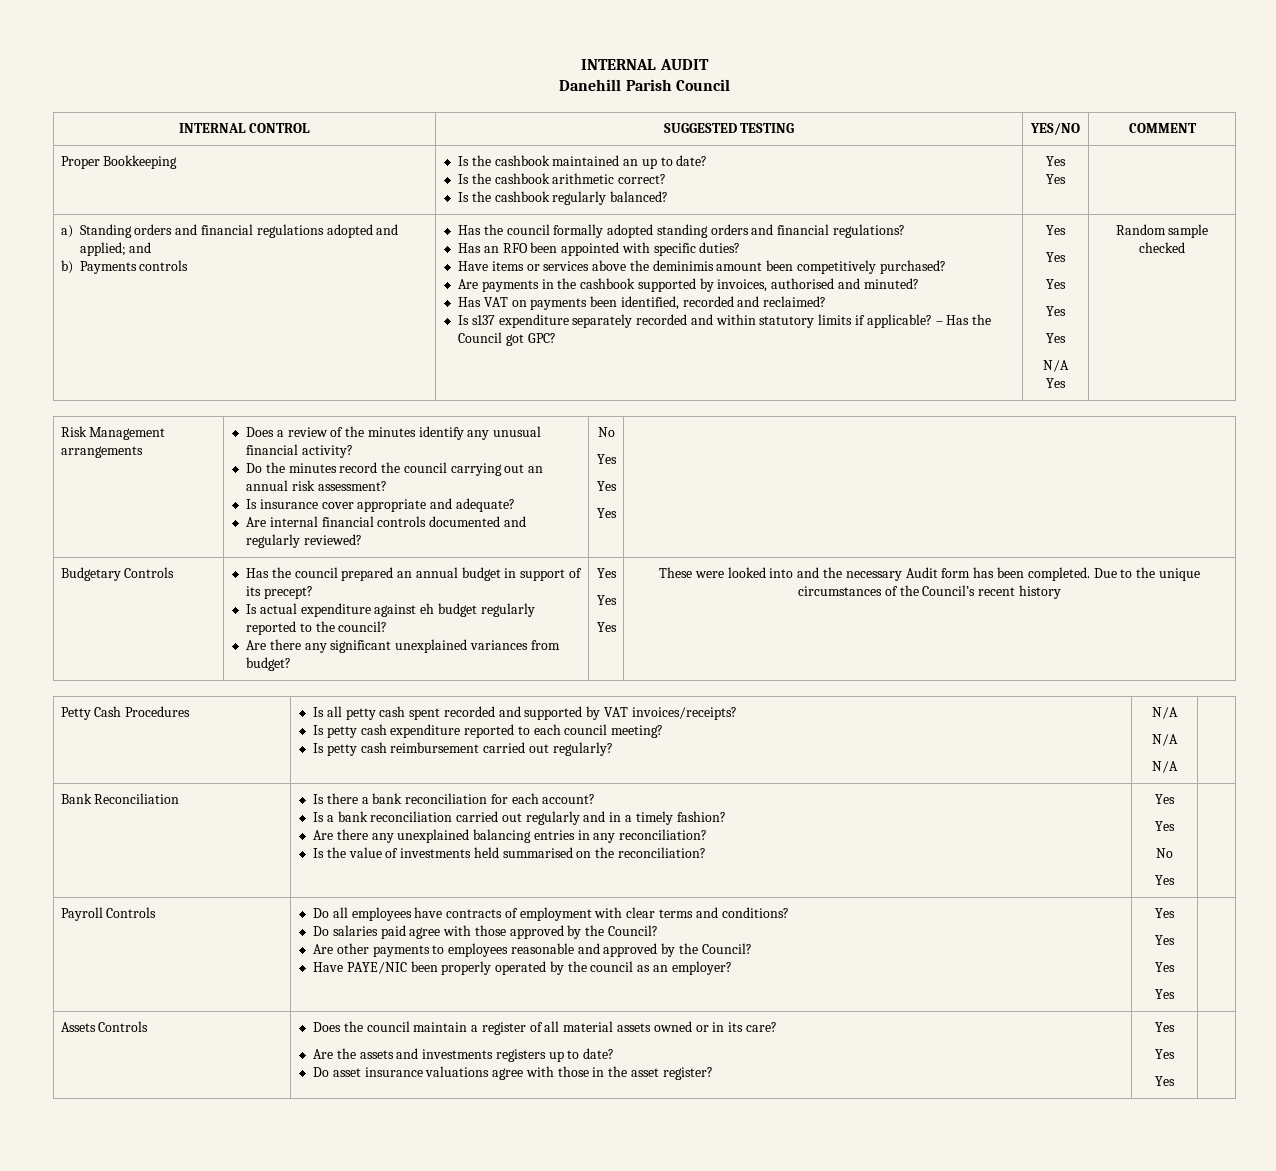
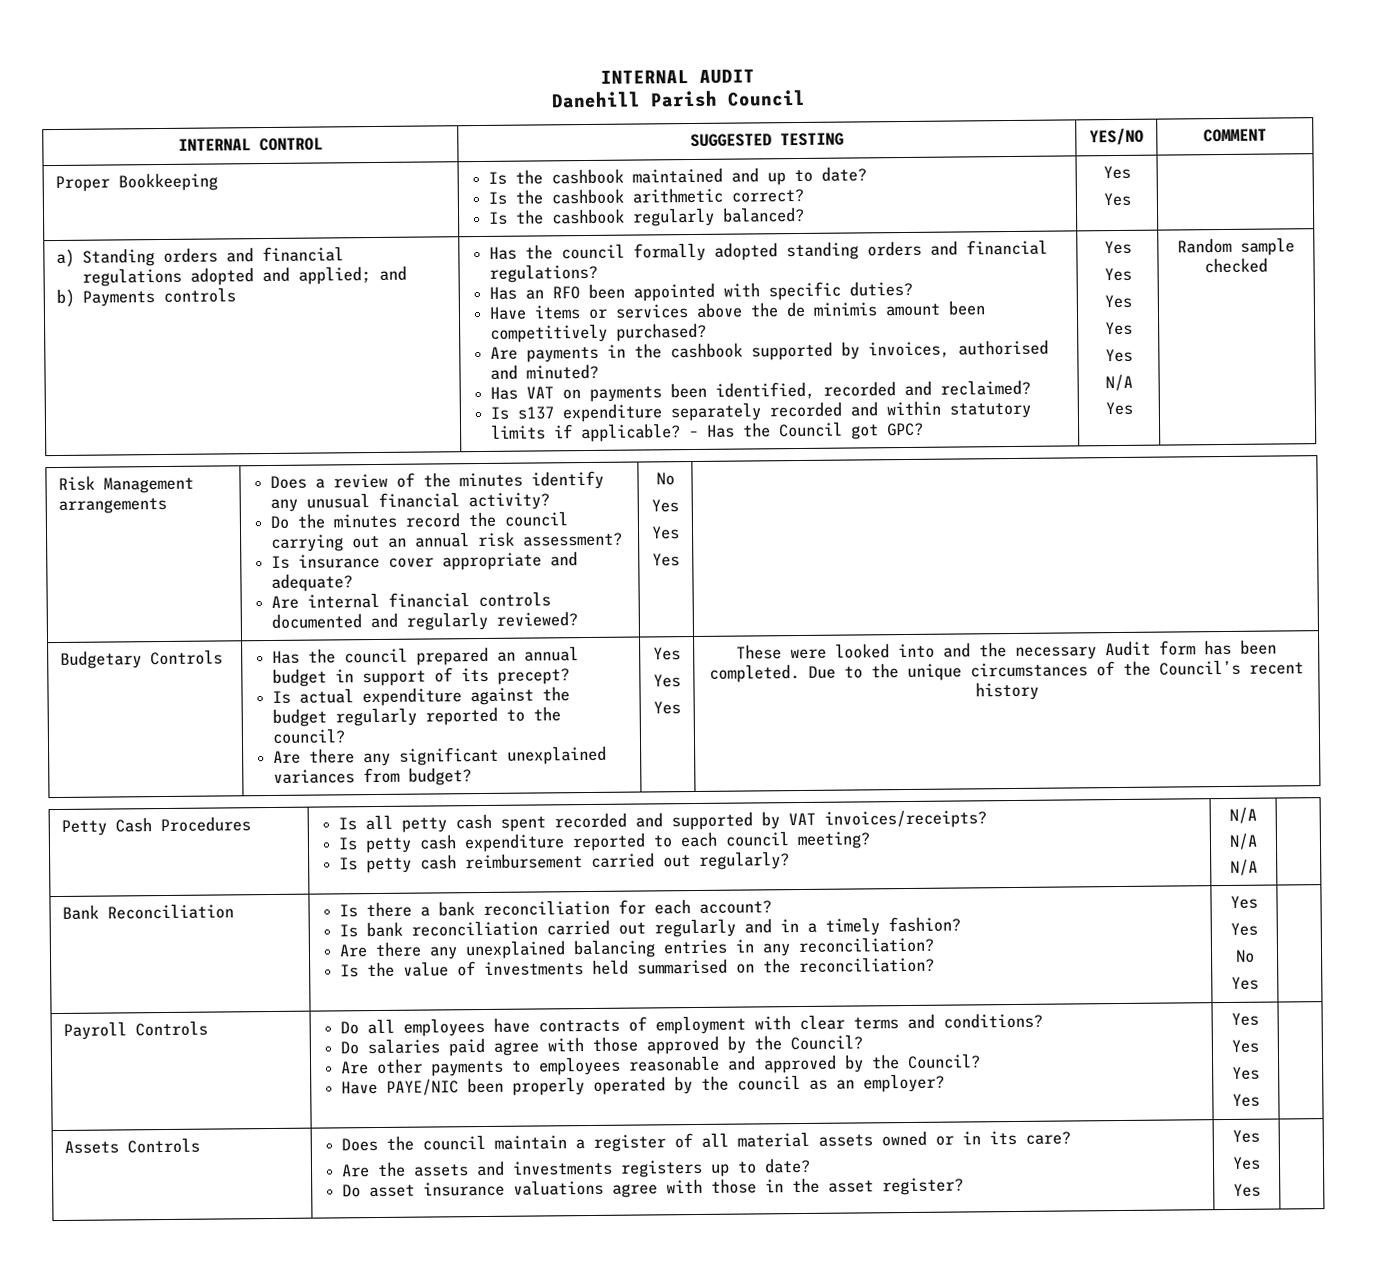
[623,159,639,166] an -> [730,167,759,183] and
[652,260,714,271] deminimis -> [785,301,877,318] de minimis
[420,603,435,614] eh -> [541,686,570,702] the
[326,815,334,822] a -> (358, 931) none

